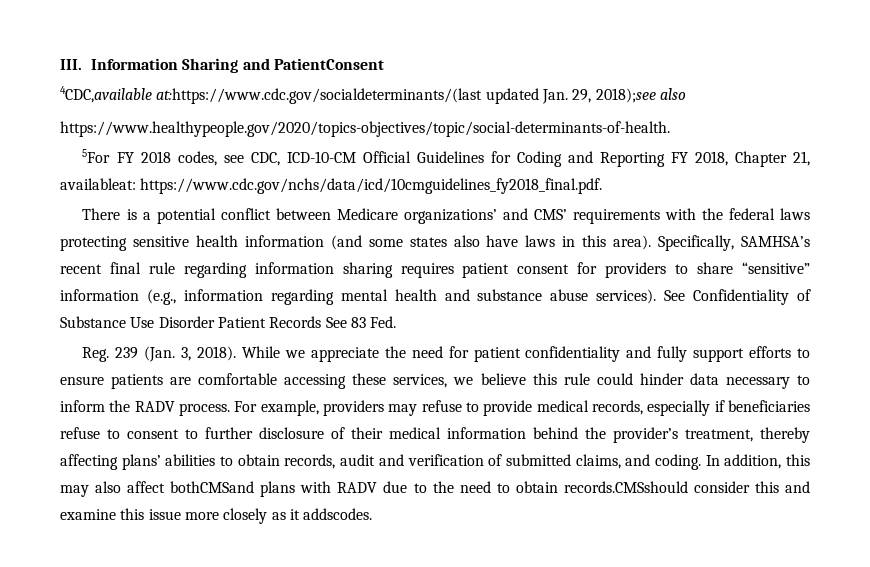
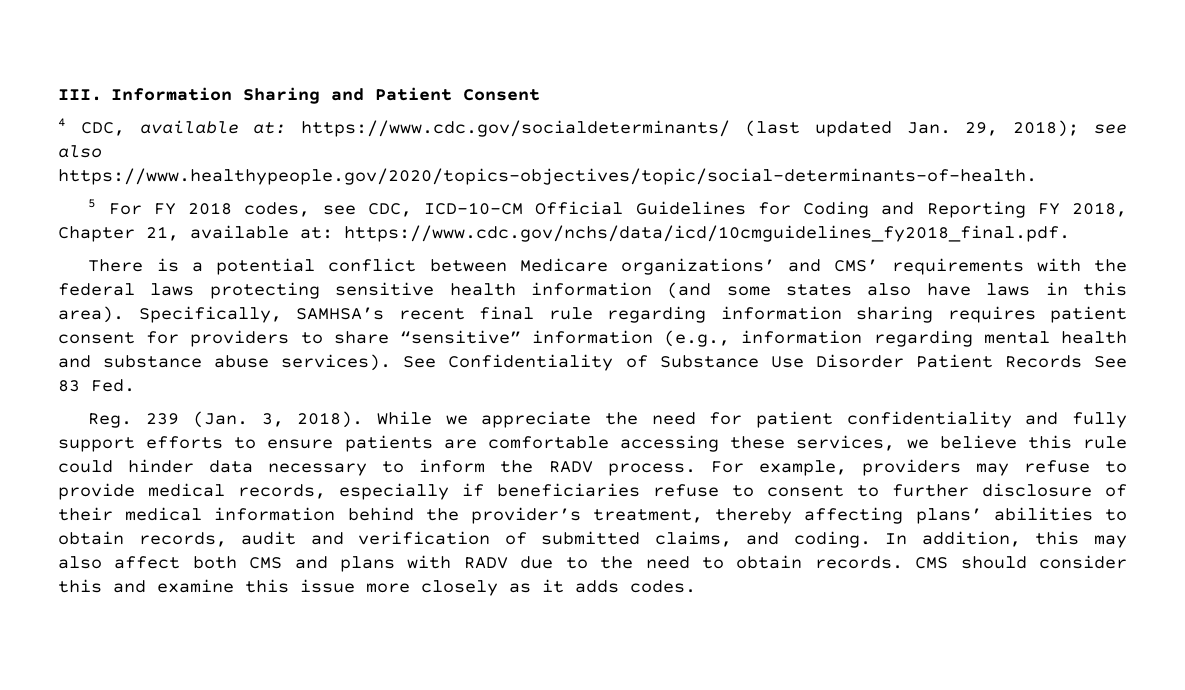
[273,58,384,70] [60,86,483,104] PatientConsent // 4CDC,available at:https://www.cdc.gov/socialdeterminants/(last -> [375,87,541,101] [58,118,800,137] Patient Consent // 4 CDC, available at: https://www.cdc.gov/socialdeterminants/ (last
[595,88,656,103] 2018);see -> [1013,120,1127,137] 2018); see
[82,149,111,163] 5For -> [88,199,142,215] 5 For
[60,178,136,190] availableat: -> [190,225,333,239] available at:
[170,481,255,493] bothCMSand -> [192,556,328,569] both CMS and
[563,481,688,493] records.CMSshould -> [814,556,1027,569] records. CMS should
[303,508,373,520] addscodes. -> [575,580,696,593] adds codes.

